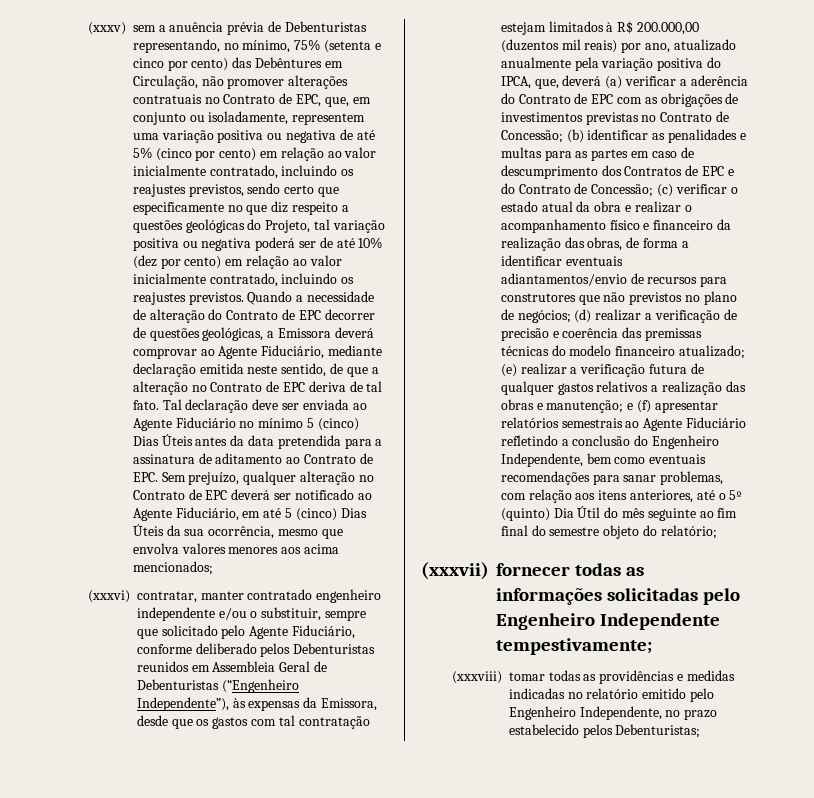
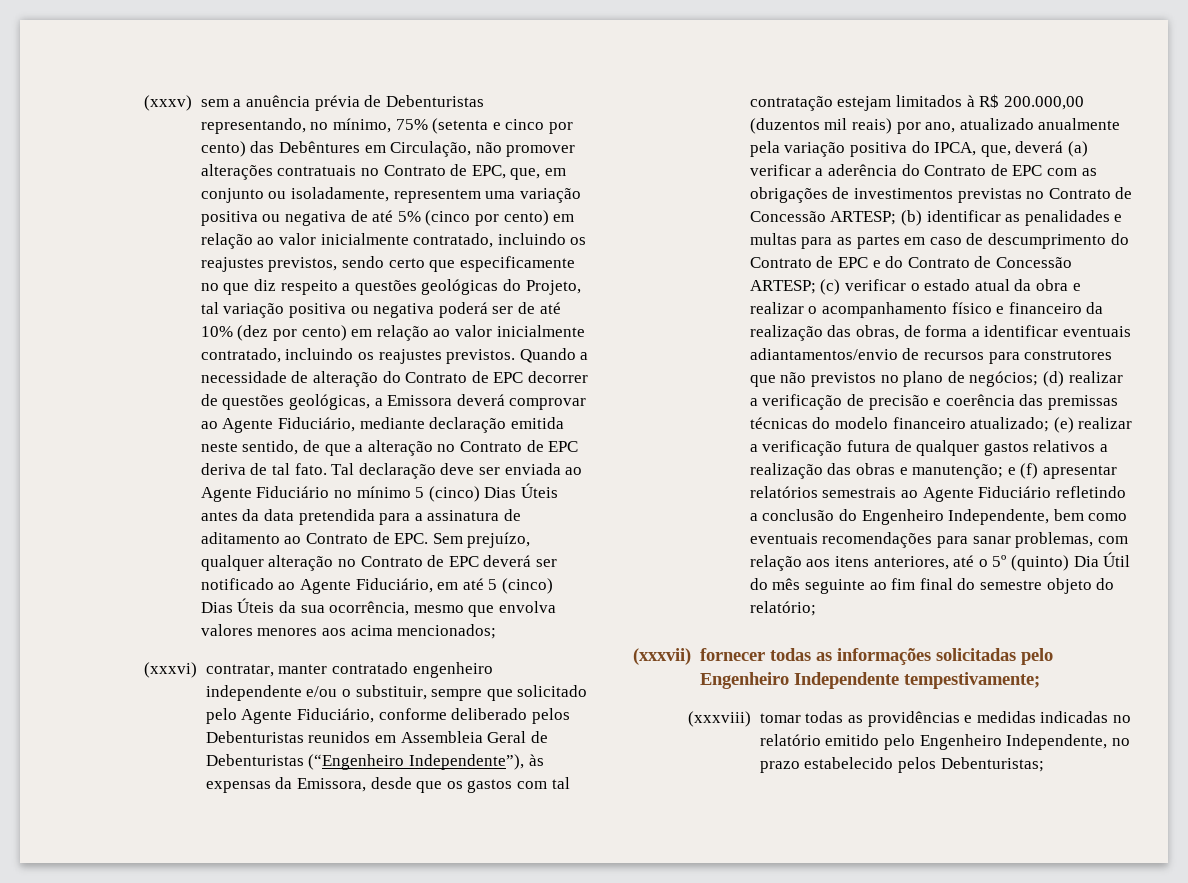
[500,130,563,143] Concessão; -> [749,211,897,225] Concessão ARTESP;
[601,165,683,176] dos Contratos -> [1110,233,1129,245] [749,257,812,268] do Contrato
[591,184,654,197] Concessão; -> [995,257,1072,268] [749,280,816,294] Concessão ARTESP;

